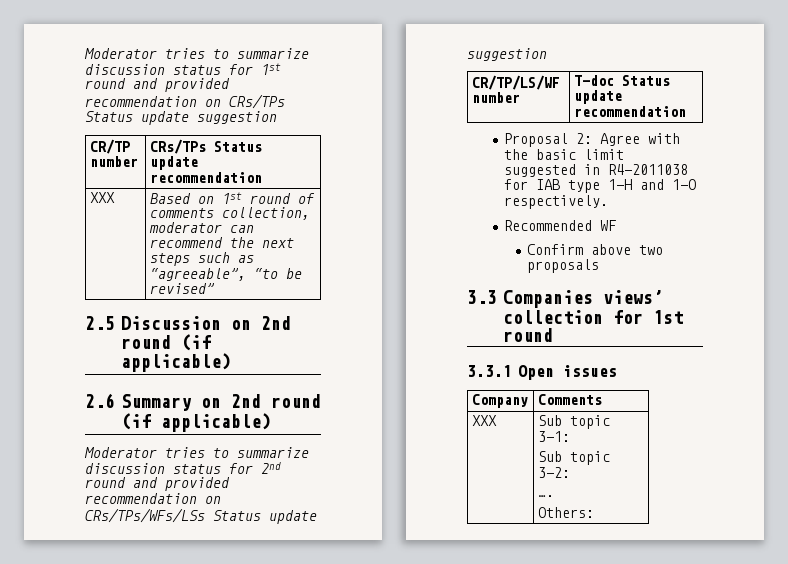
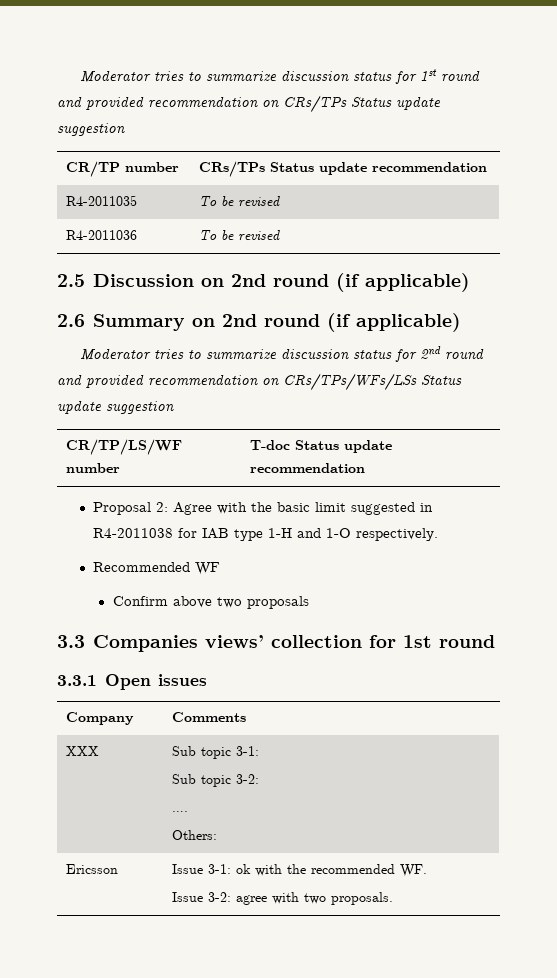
[89,192,115,203] [149,192,315,204] [149,207,310,220] [148,222,254,233] [149,237,294,248] [149,252,254,266] [149,268,302,281] [149,283,215,294] XXX | Based on 1st round of comments collection, moderator can recommend the next steps such as “agreeable”, “to be revised” -> [66,195,138,206] [199,196,281,207] [66,230,138,240] [199,230,281,241] R4-2011035 | To be revised // R4-2011036 | To be revised
(594, 512) none -> [66,864,119,874] [172,864,428,877] [172,892,394,905] // Ericsson | Issue 3-1: ok with the recommended WF. // Issue 3-2: agree with two proposals.

